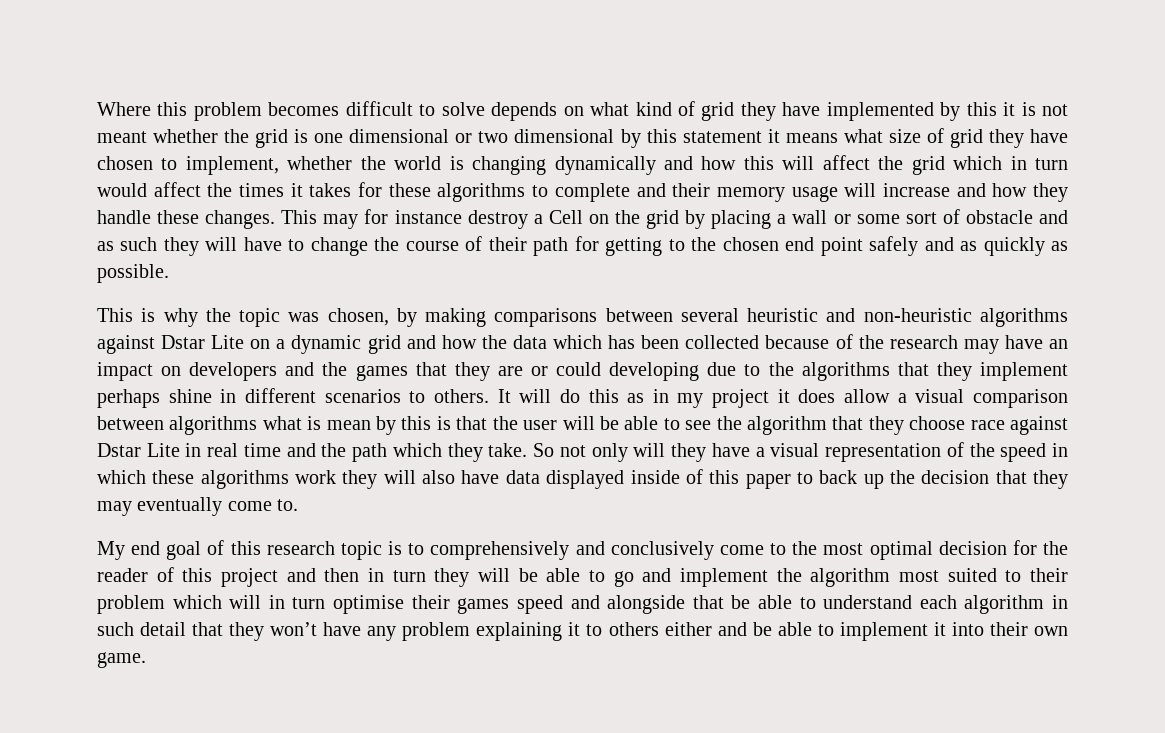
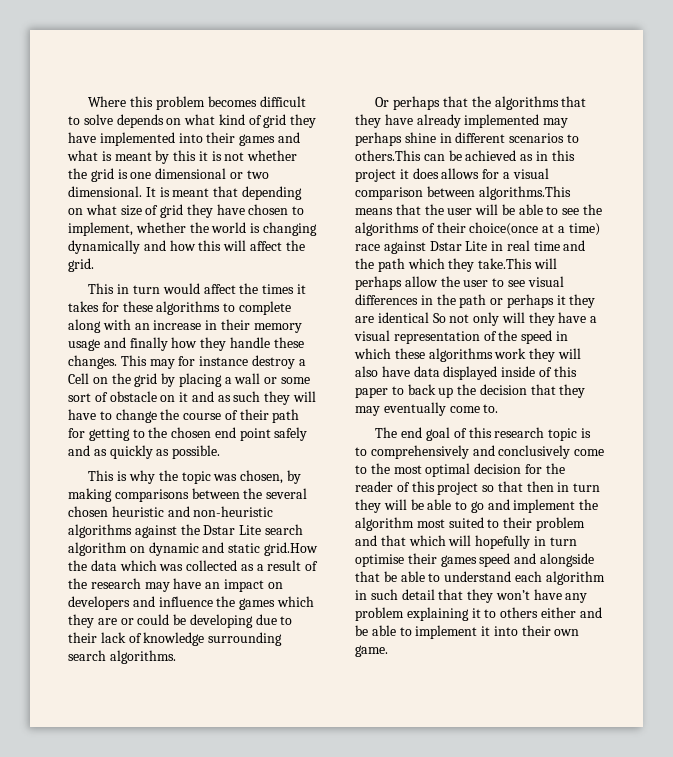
(934, 111) none -> [178,132,300,146] [67,150,152,161] into their games and what is meant
[97,131,147,143] meant -> (245, 156) none
[514,129,838,148] dimensional by this statement it means -> [68,186,302,200] [68,208,83,215] dimensional. It is meant that depending on
[911,156,1003,175] grid which -> [68,258,94,272] [88,283,115,294] grid. // This
[636,183,986,202] and their memory usage will increase and -> [68,319,302,333] [68,337,168,351] along with an increase in their memory usage and finally
(1033, 217) none -> [160,392,189,402] on it
[680,308,739,322] several -> [243,488,308,499] [68,506,108,517] the several chosen
[161,335,830,354] Dstar Lite on a dynamic grid and how the data which has been collected because -> [180,524,303,535] [68,542,318,556] [68,560,302,571] the Dstar Lite search algorithm on dynamic and static grid.How the data which was collected as a result
(315, 369) none -> [158,596,213,607] influence
[415,362,447,376] that -> [276,596,314,607] which
(602, 369) none -> [173,614,187,625] be
[768,362,1068,381] the algorithms that they implement -> [68,632,283,646] [68,650,176,664] [375,96,587,110] [355,114,569,128] their lack of knowledge surrounding search algorithms. // Or perhaps that the algorithms that they have already implemented may
[433,389,619,403] others. It will do this -> [355,150,517,161] others.This can be achieved
[677,393,704,408] my -> [551,150,575,161] this
[844,389,891,403] allow -> [441,168,500,179] allows for
[169,416,451,435] algorithms what is mean by this is -> [478,186,571,200] [355,208,393,215] algorithms.This means
[746,416,966,435] algorithm that they choose -> [355,222,600,236] algorithms of their choice(once at a time)
[488,443,528,457] take. -> [478,258,557,269] [355,276,564,290] [355,294,596,308] [355,312,429,323] take.This will perhaps allow the user to see visual differences in the path or perhaps it they are identical
[97,541,125,560] My -> [375,427,398,438] The
[286,568,316,582] and -> [482,481,523,492] so that
(165, 604) none -> [355,535,406,546] and that
(262, 602) none -> [475,535,531,549] hopefully

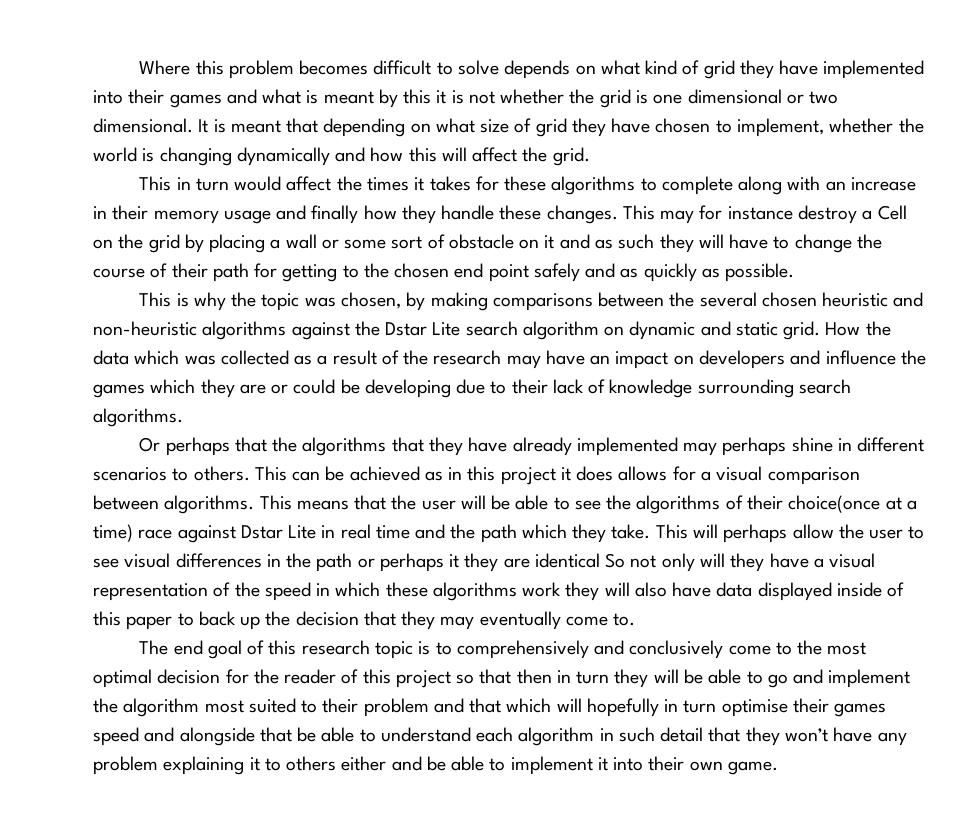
[263,542,318,556] grid.How -> [783,321,861,340] grid. How
[355,150,421,161] others.This -> [193,466,287,481] others. This
[478,186,571,200] algorithms.This -> [164,495,292,514] algorithms. This
[478,258,533,269] take.This -> [611,524,688,539] take. This

